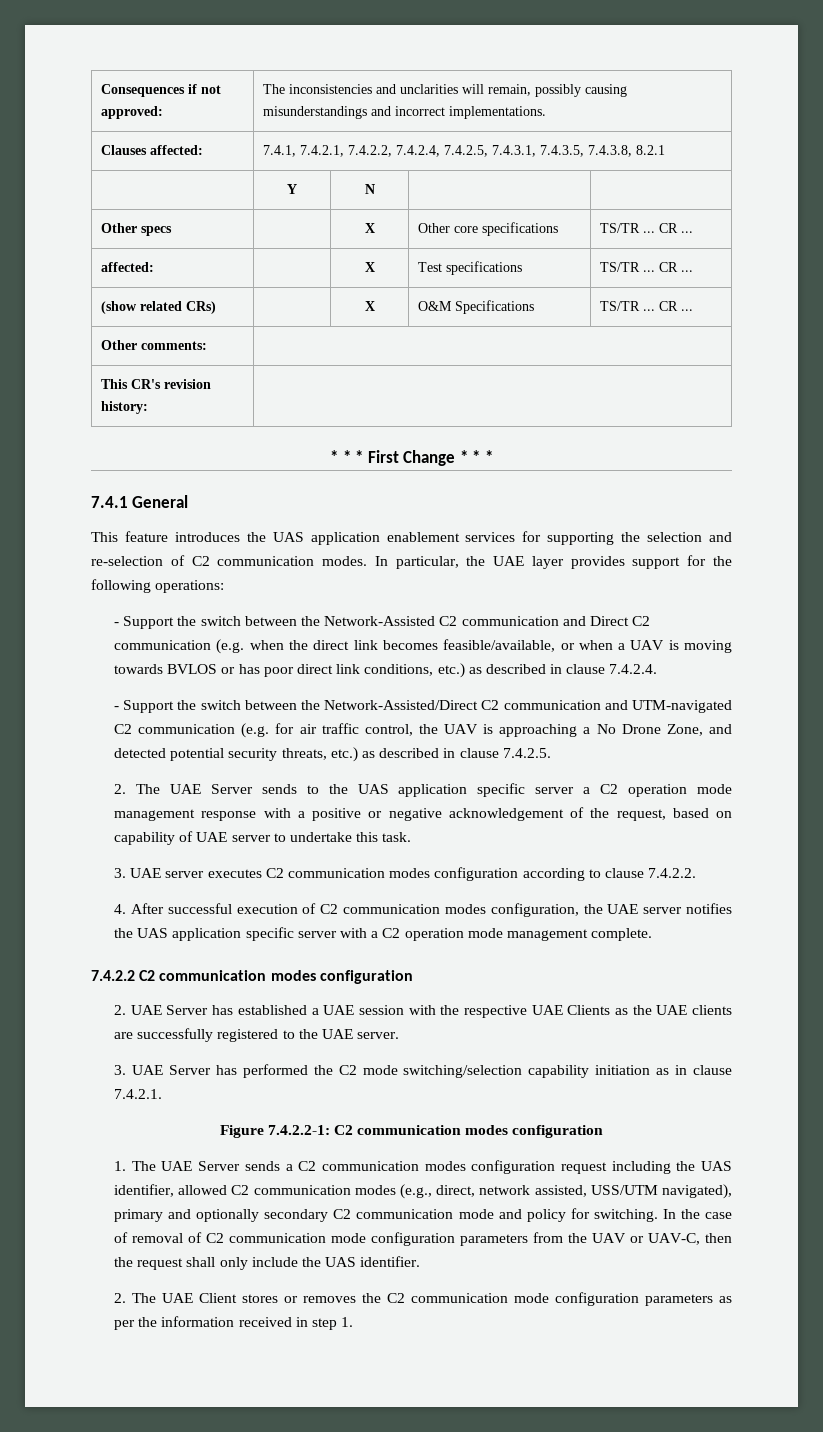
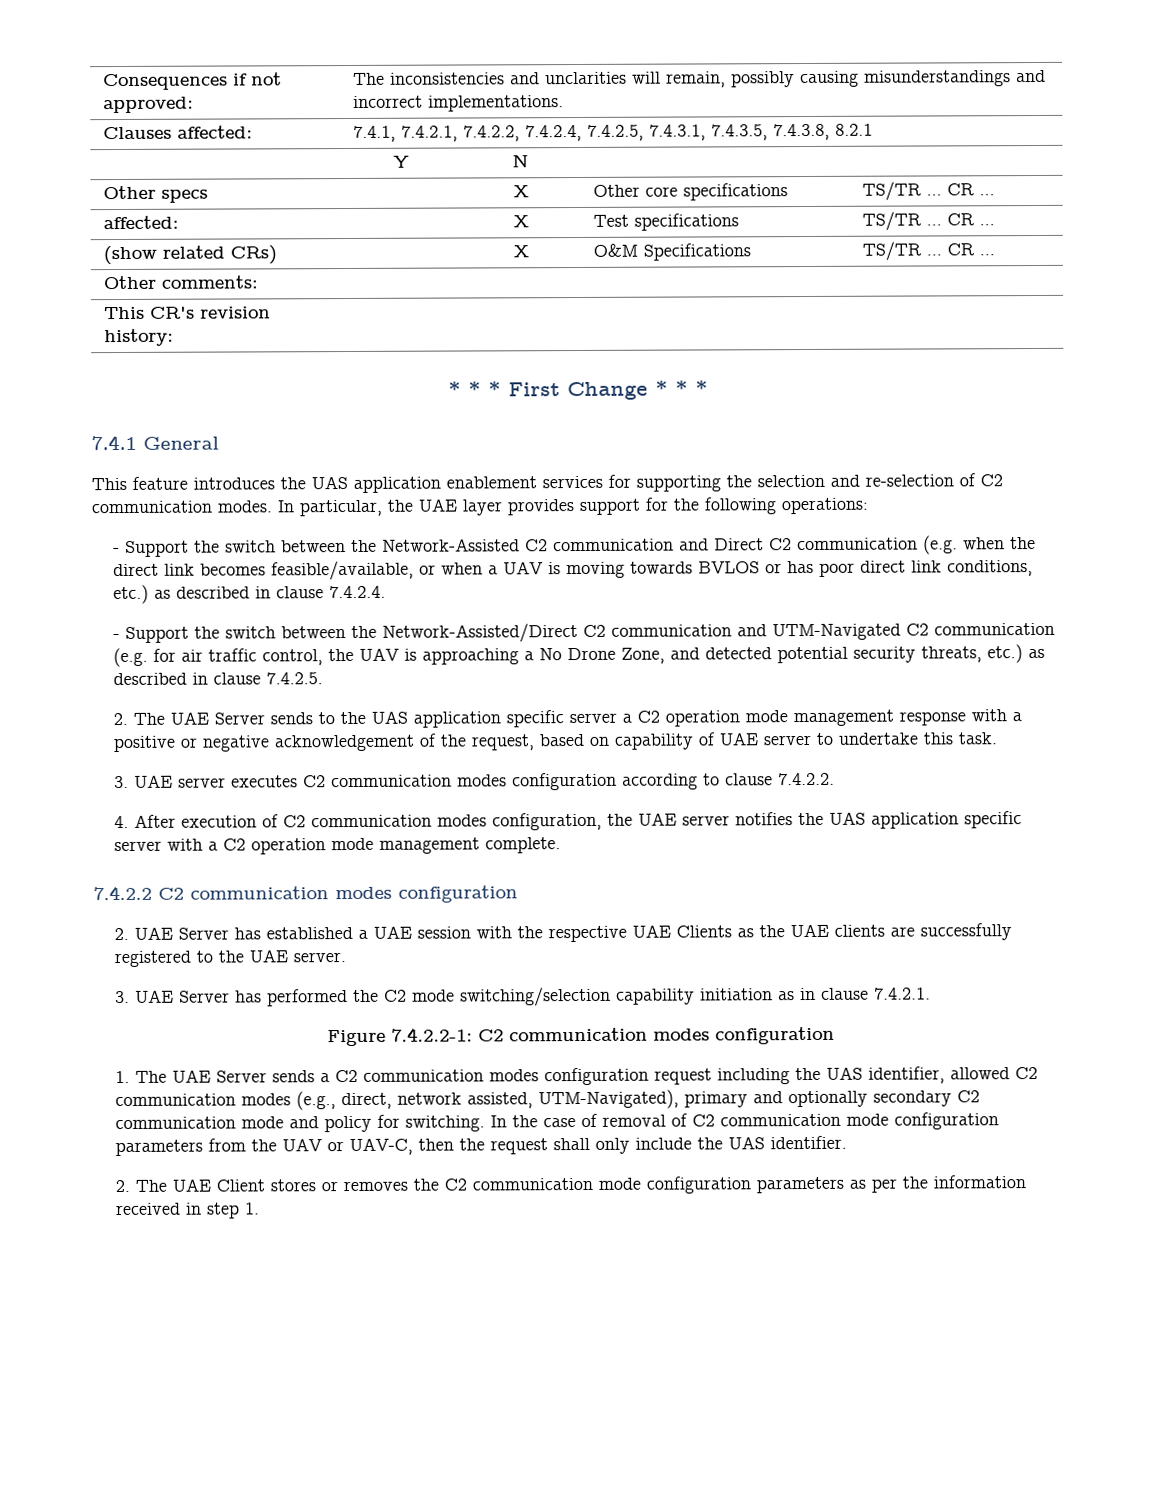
[632,700,733,713] UTM-navigated -> [771,623,901,641] UTM-Navigated
[167,903,232,914] successful -> (176, 821) none
[590,1184,732,1199] USS/UTM navigated), -> [537,1089,679,1110] UTM-Navigated),

